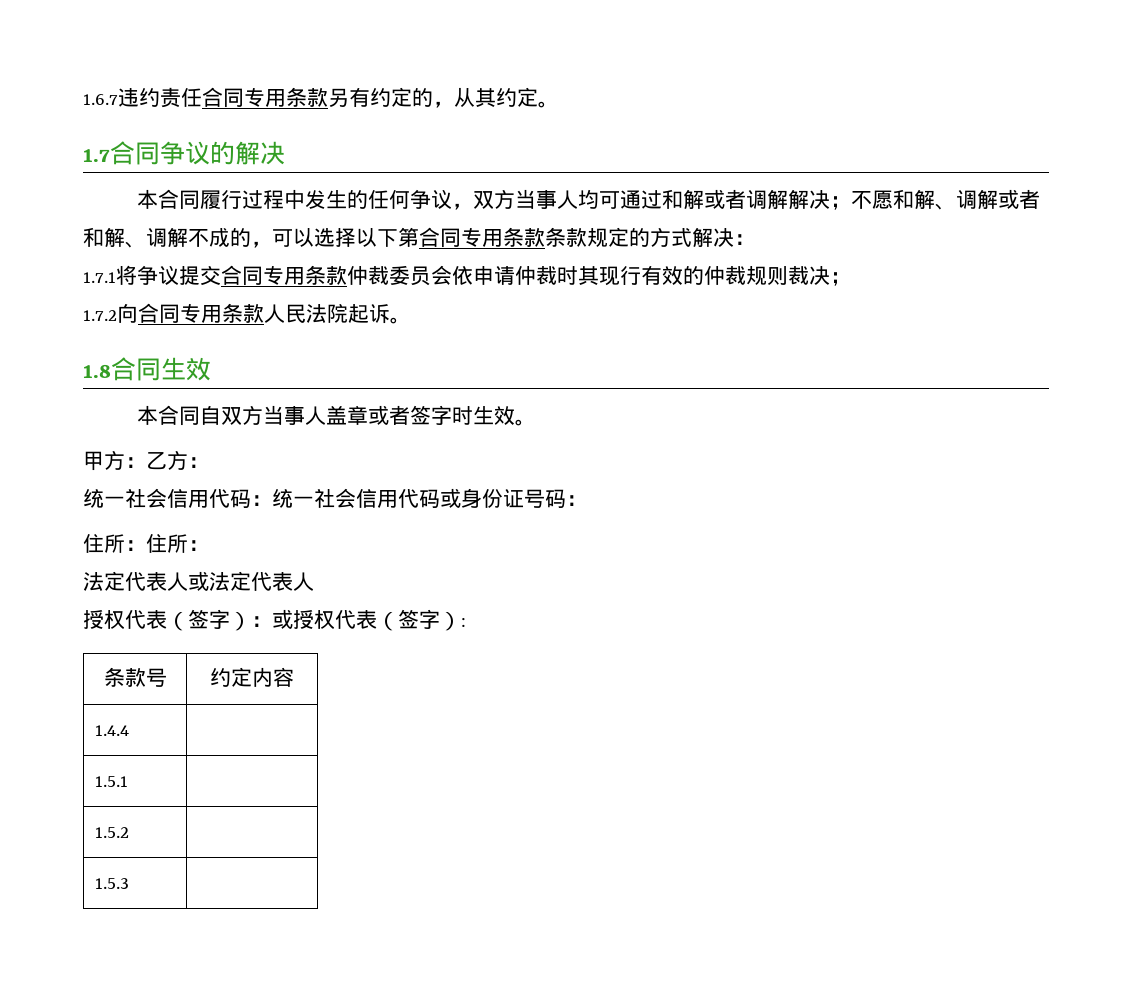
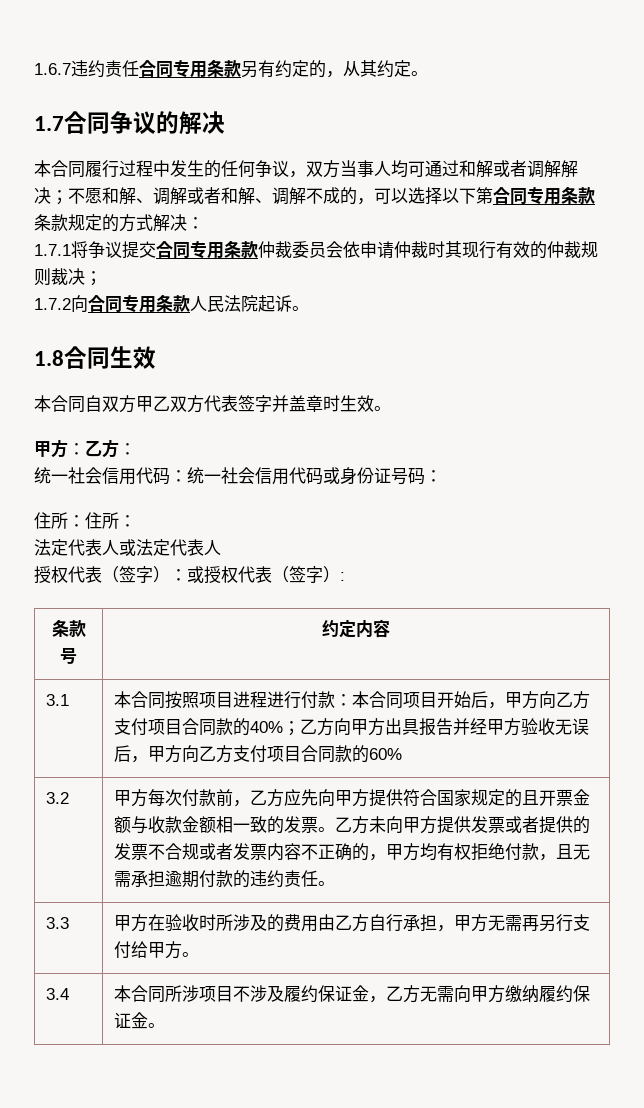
[263,405,453,425] 当事人盖章或者签字 -> [136,395,323,413] 甲乙双方代表签字并盖章
[95,725,130,736] [95,776,129,787] [95,827,130,838] [95,878,130,889] 1.4.4 | // 1.5.1 | // 1.5.2 | // 1.5.3 | -> [46,694,70,706] [114,691,591,709] [114,718,590,736] [114,745,403,763] [46,792,70,804] [114,789,591,807] [114,816,591,834] [114,843,591,861] [114,870,336,888] [46,917,70,929] [114,914,591,932] [114,941,200,959] [46,988,70,1000] [114,985,591,1003] [114,1012,166,1029] 3.1 | 本合同按照项目进程进行付款：本合同项目开始后，甲方向乙方支付项目合同款的40%；乙方向甲方出具报告并经甲方验收无误后，甲方向乙方支付项目合同款的60% // 3.2 | 甲方每次付款前，乙方应先向甲方提供符合国家规定的且开票金额与收款金额相一致的发票。乙方未向甲方提供发票或者提供的发票不合规或者发票内容不正确的，甲方均有权拒绝付款，且无需承担逾期付款的违约责任。 // 3.3 | 甲方在验收时所涉及的费用由乙方自行承担，甲方无需再另行支付给甲方。 // 3.4 | 本合同所涉项目不涉及履约保证金，乙方无需向甲方缴纳履约保证金。

